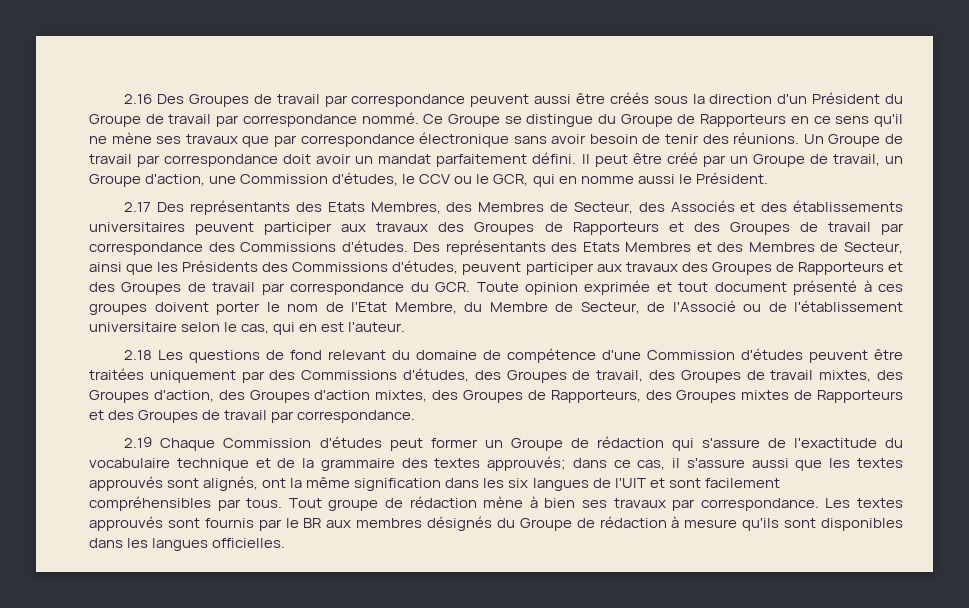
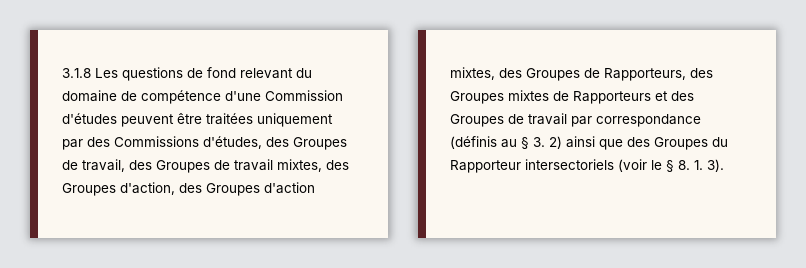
[124,92,904,107] [89,112,904,127] [89,132,904,147] [89,152,903,167] [89,172,768,187] [124,200,904,215] [89,222,904,235] [89,240,904,255] [89,260,904,275] [89,280,903,295] [89,300,903,315] [89,322,406,335] [124,350,153,360] 2.16 Des Groupes de travail par correspondance peuvent aussi être créés sous la direction d'un Président du Groupe de travail par correspondance nommé. Ce Groupe se distingue du Groupe de Rapporteurs en ce sens qu'il ne mène ses travaux que par correspondance électronique sans avoir besoin de tenir des réunions. Un Groupe de travail par correspondance doit avoir un mandat parfaitement défini. Il peut être créé par un Groupe de travail, un Groupe d'action, une Commission d'études, le CCV ou le GCR, qui en nomme aussi le Président. // 2.17 Des représentants des Etats Membres, des Membres de Secteur, des Associés et des établissements universitaires peuvent participer aux travaux des Groupes de Rapporteurs et des Groupes de travail par correspondance des Commissions d'études. Des représentants des Etats Membres et des Membres de Secteur, ainsi que les Présidents des Commissions d'études, peuvent participer aux travaux des Groupes de Rapporteurs et des Groupes de travail par correspondance du GCR. Toute opinion exprimée et tout document présenté à ces groupes doivent porter le nom de l'Etat Membre, du Membre de Secteur, de l'Associé ou de l'établissement universitaire selon le cas, qui en est l'auteur. // 2.18 -> [62,68,91,78] 3.1.8
[297,410,416,423] [124,436,904,451] [89,456,903,471] [89,476,780,491] [89,496,904,511] [89,516,903,531] [89,538,286,551] correspondance. // 2.19 Chaque Commission d'études peut former un Groupe de rédaction qui s'assure de l'exactitude du vocabulaire technique et de la grammaire des textes approuvés; dans ce cas, il s'assure aussi que les textes approuvés sont alignés, ont la même signification dans les six langues de l'UIT et sont facilement compréhensibles par tous. Tout groupe de rédaction mène à bien ses travaux par correspondance. Les textes approuvés sont fournis par le BR aux membres désignés du Groupe de rédaction à mesure qu'ils sont disponibles dans les langues officielles. -> [596,114,701,127] [450,136,728,150] [450,159,724,173] correspondance (définis au § 3. 2) ainsi que des Groupes du Rapporteur intersectoriels (voir le § 8. 1. 3).

